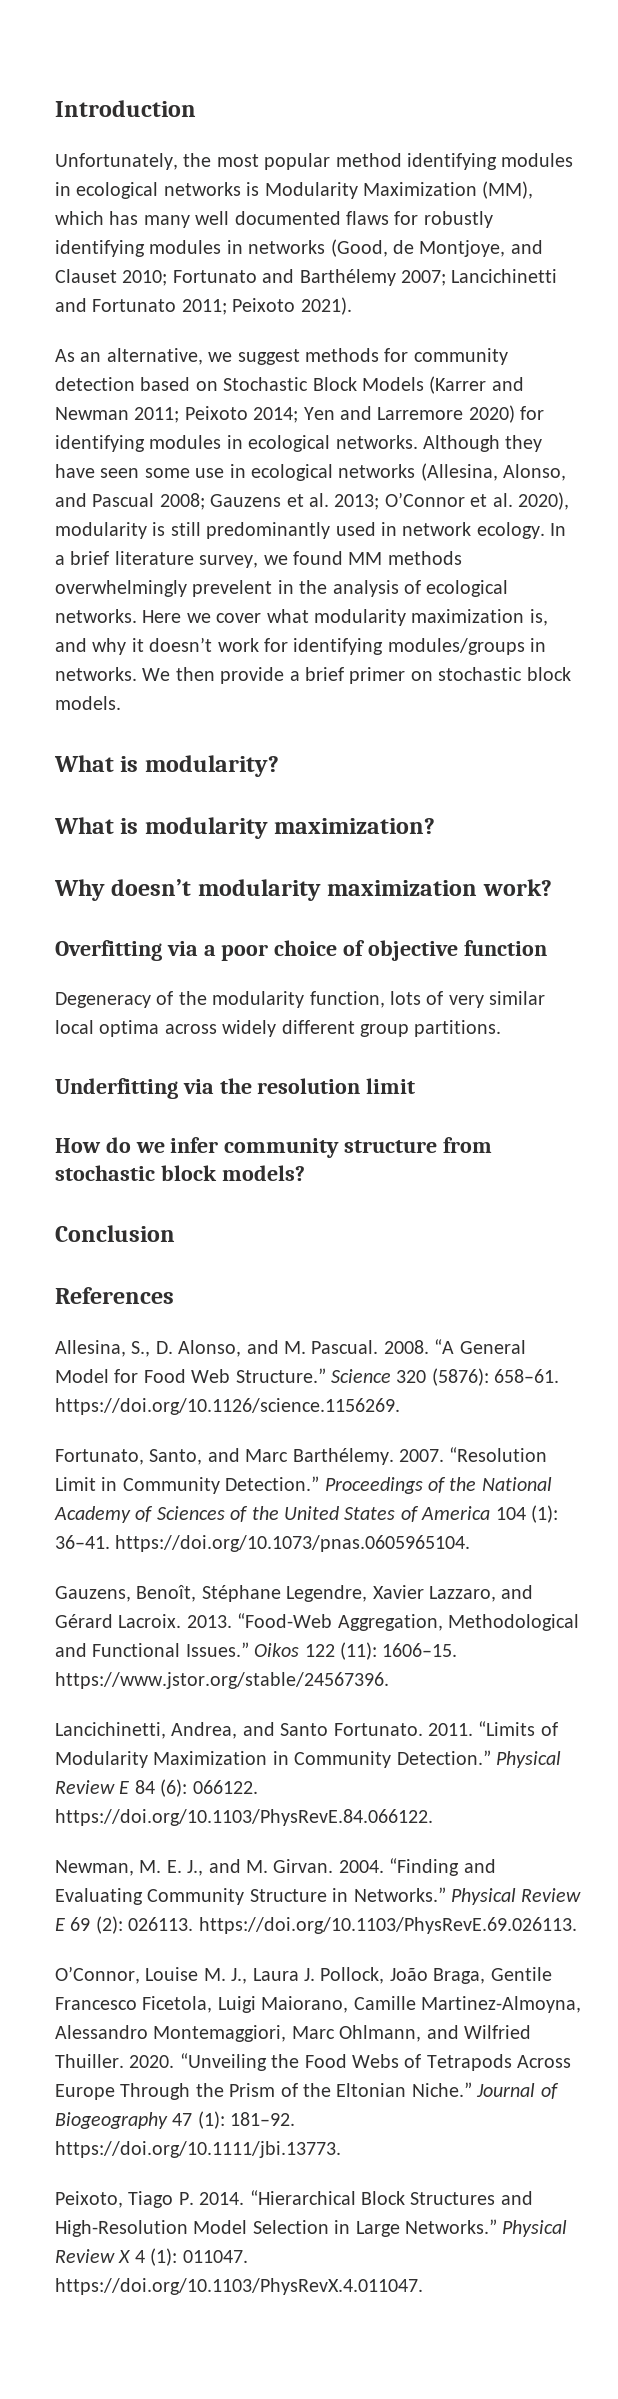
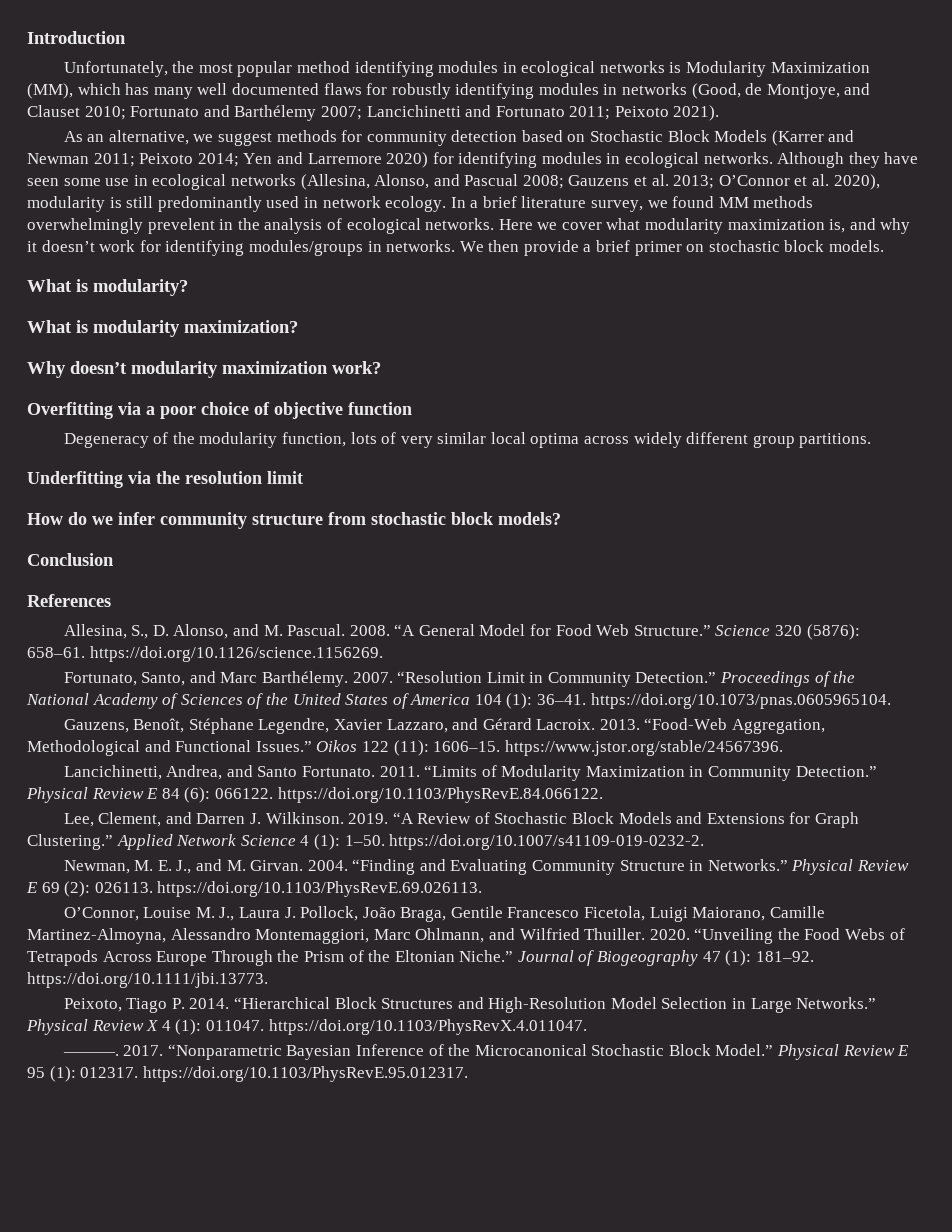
(433, 1817) none -> [63,812,859,828] [27,834,705,850] // Lee, Clement, and Darren J. Wilkinson. 2019. “A Review of Stochastic Block Models and Extensions for Graph Clustering.” Applied Network Science 4 (1): 1–50. https://doi.org/10.1007/s41109-019-0232-2.
(423, 2286) none -> [62,1044,910,1060] [27,1066,468,1082] // ———. 2017. “Nonparametric Bayesian Inference of the Microcanonical Stochastic Block Model.” Physical Review E 95 (1): 012317. https://doi.org/10.1103/PhysRevE.95.012317.

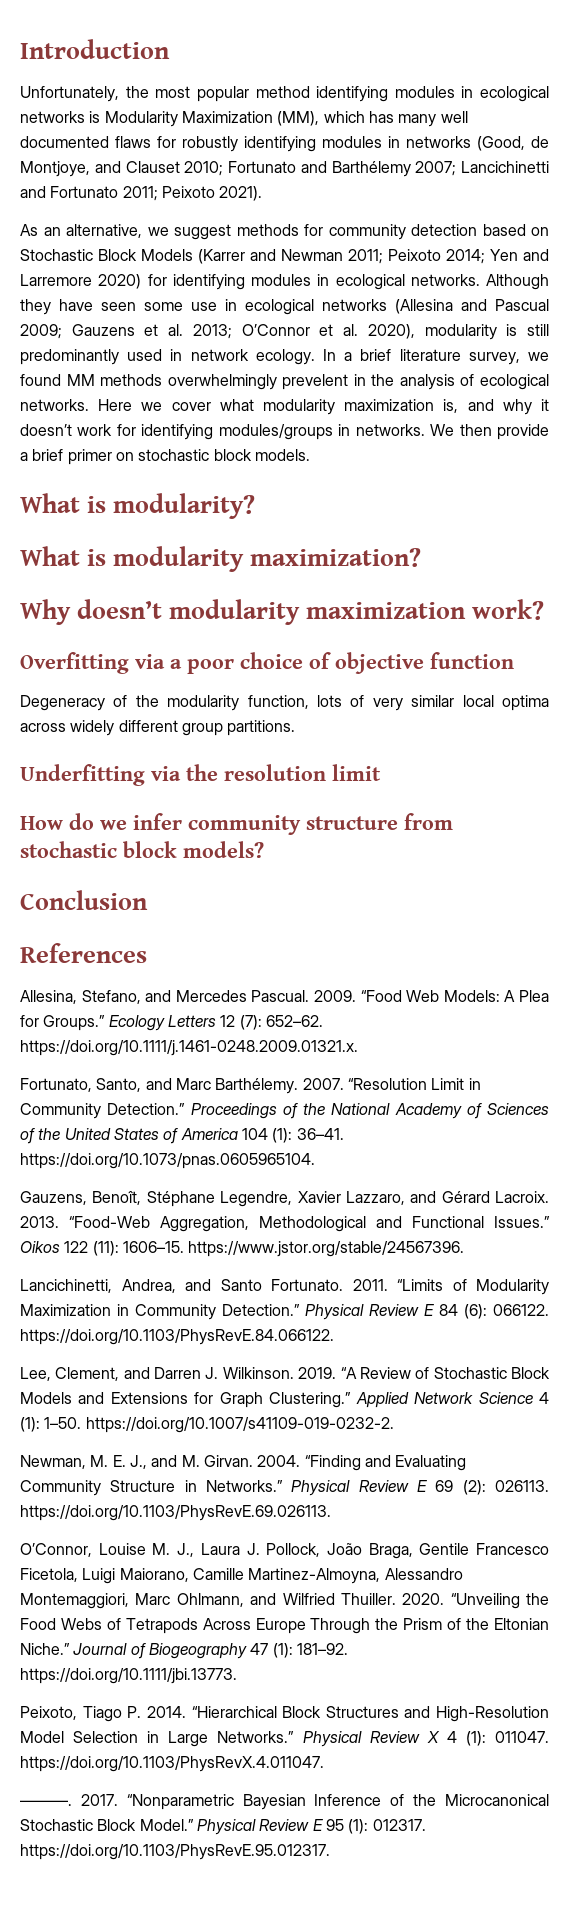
[300,174,430,190] (Allesina, Alonso, -> [395,299,453,314] (Allesina
[522,175,564,189] 2008; -> [20,324,62,339] 2009;
[131,624,860,640] [27,646,383,662] S., D. Alonso, and M. Pascual. 2008. “A General Model for Food Web Structure.” Science 320 (5876): 658–61. https://doi.org/10.1126/science.1156269. -> [81,990,550,1004] [20,1015,323,1031] [20,1040,358,1056] Stefano, and Mercedes Pascual. 2009. “Food Web Models: A Plea for Groups.” Ecology Letters 12 (7): 652–62. https://doi.org/10.1111/j.1461-0248.2009.01321.x.

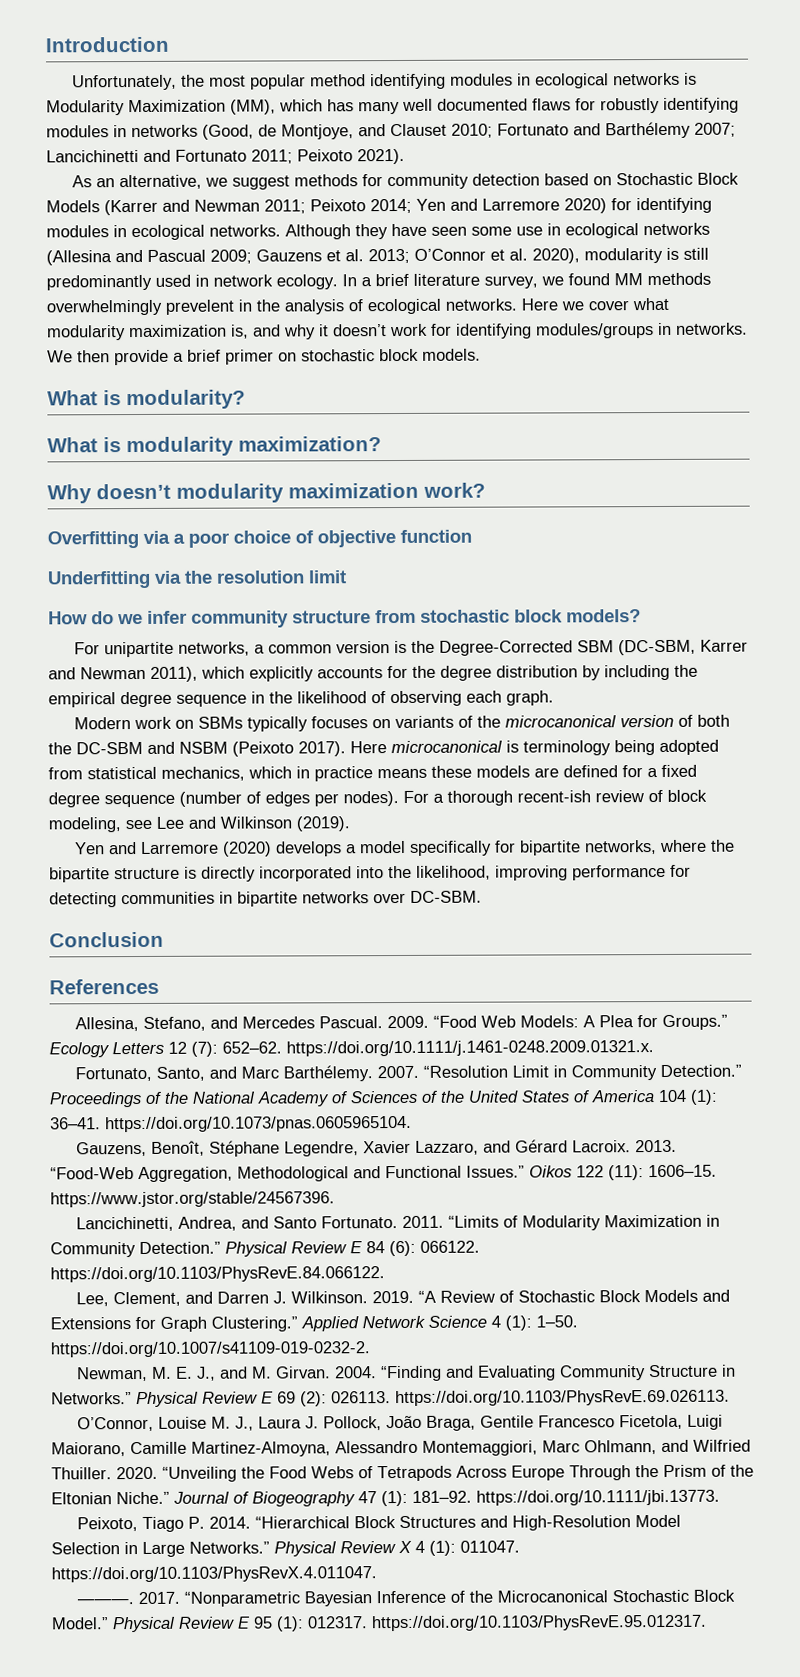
[20,695,549,711] [20,720,296,736] // Degeneracy of the modularity function, lots of very similar local optima across widely different group partitions. -> (472, 536) none
(264, 849) none -> [74,639,749,658] [48,664,698,682] [48,690,554,708] [74,714,731,732] [48,739,719,757] [48,764,697,782] [48,789,707,808] [48,816,350,833] [75,839,736,857] [49,864,691,883] [49,890,482,908] // For unipartite networks, a common version is the Degree-Corrected SBM (DC-SBM, Karrer and Newman 2011), which explicitly accounts for the degree distribution by including the empirical degree sequence in the likelihood of observing each graph. // Modern work on SBMs typically focuses on variants of the microcanonical version of both the DC-SBM and NSBM (Peixoto 2017). Here microcanonical is terminology being adopted from statistical mechanics, which in practice means these models are defined for a fixed degree sequence (number of edges per nodes). For a thorough recent-ish review of block modeling, see Lee and Wilkinson (2019). // Yen and Larremore (2020) develops a model specifically for bipartite networks, where the bipartite structure is directly incorporated into the likelihood, improving performance for detecting communities in bipartite networks over DC-SBM.

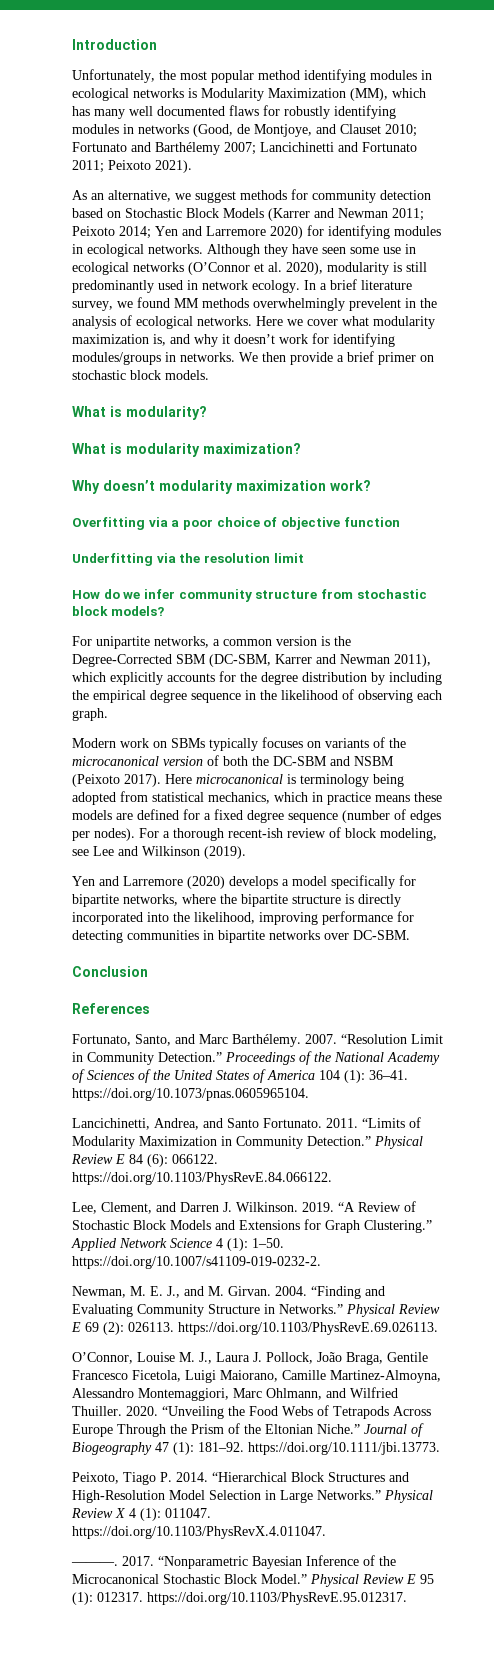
[46,248,486,266] (Allesina and Pascual 2009; Gauzens et al. 2013; O’Connor -> [188,262,250,275] (O’Connor
[75,1014,729,1032] [49,1040,654,1058] // Allesina, Stefano, and Mercedes Pascual. 2009. “Food Web Models: A Plea for Groups.” Ecology Letters 12 (7): 652–62. https://doi.org/10.1111/j.1461-0248.2009.01321.x. -> (150, 1008) none
[76,1139,678,1157] [50,1164,717,1183] [50,1191,335,1208] // Gauzens, Benoît, Stéphane Legendre, Xavier Lazzaro, and Gérard Lacroix. 2013. “Food-Web Aggregation, Methodological and Functional Issues.” Oikos 122 (11): 1606–15. https://www.jstor.org/stable/24567396. -> (309, 1094) none

